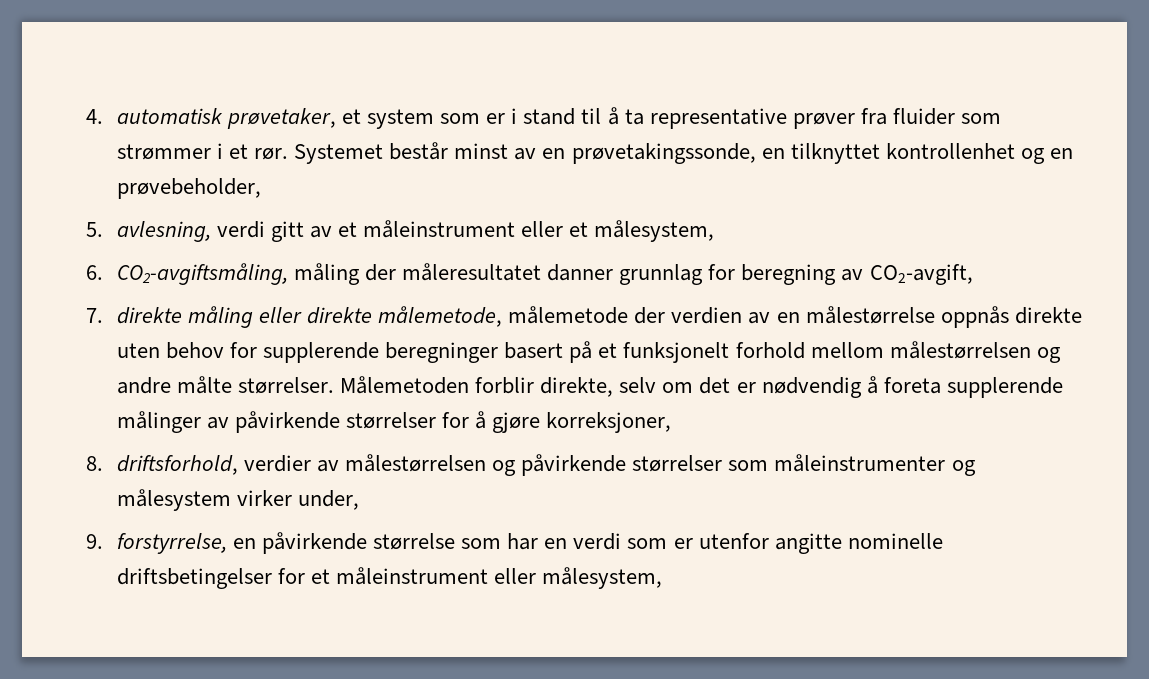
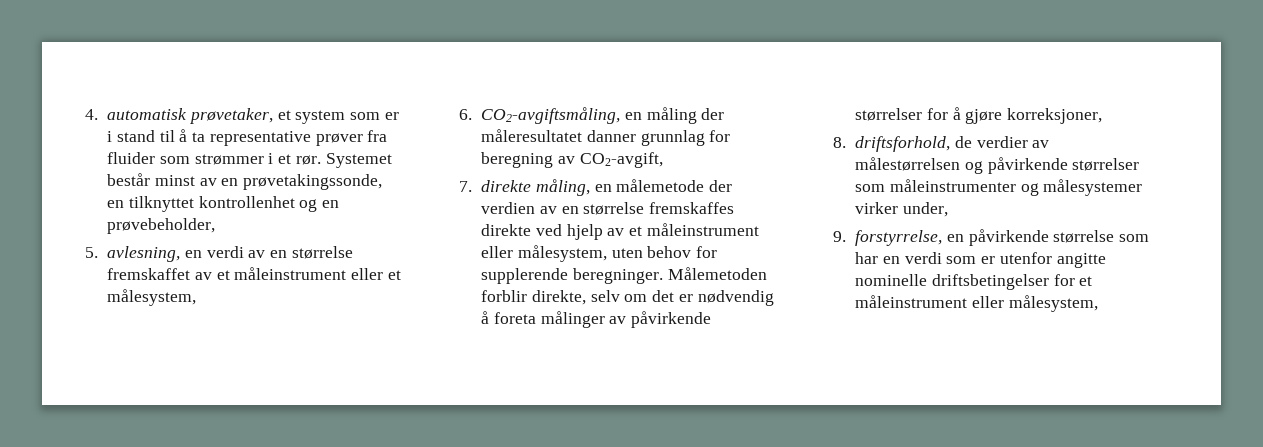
[216,221,304,242] verdi gitt -> [184,246,353,259] [107,268,191,280] en verdi av en størrelse fremskaffet
(288, 274) none -> [624,112,642,120] en
[187,306,503,328] måling eller direkte målemetode, -> [535,179,612,196] måling, en
[805,306,1082,328] [116,341,1061,363] [116,376,334,394] målestørrelse oppnås direkte uten behov for supplerende beregninger basert på et funksjonelt forhold mellom målestørrelsen og andre målte størrelser. -> [583,202,735,215] [481,223,759,240] [481,245,718,262] [481,268,663,284] størrelse fremskaffes direkte ved hjelp av et måleinstrument eller målesystem, uten behov for supplerende beregninger.
[946,377,1063,398] supplerende -> (536, 318) none
(238, 465) none -> [954,136,972,148] de
[116,489,231,511] målesystem -> [1043,179,1143,196] målesystemer

